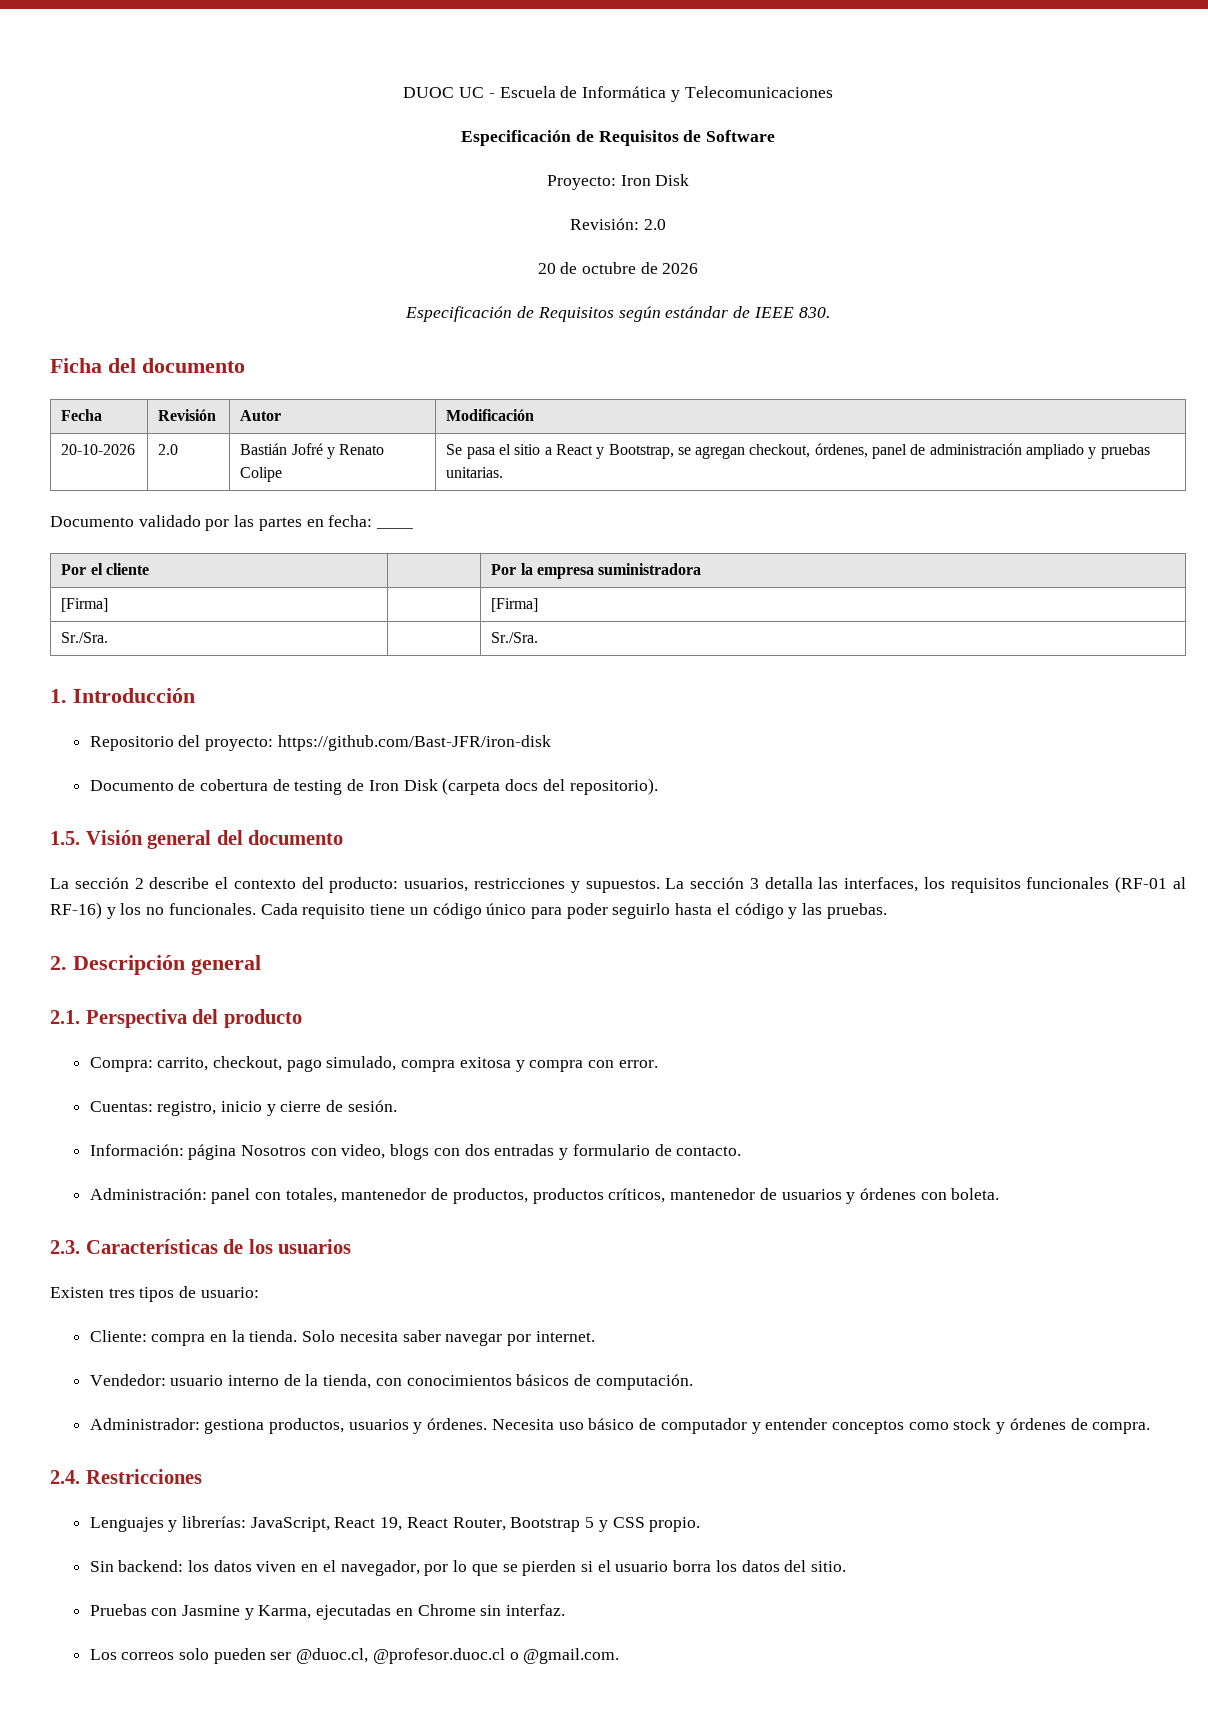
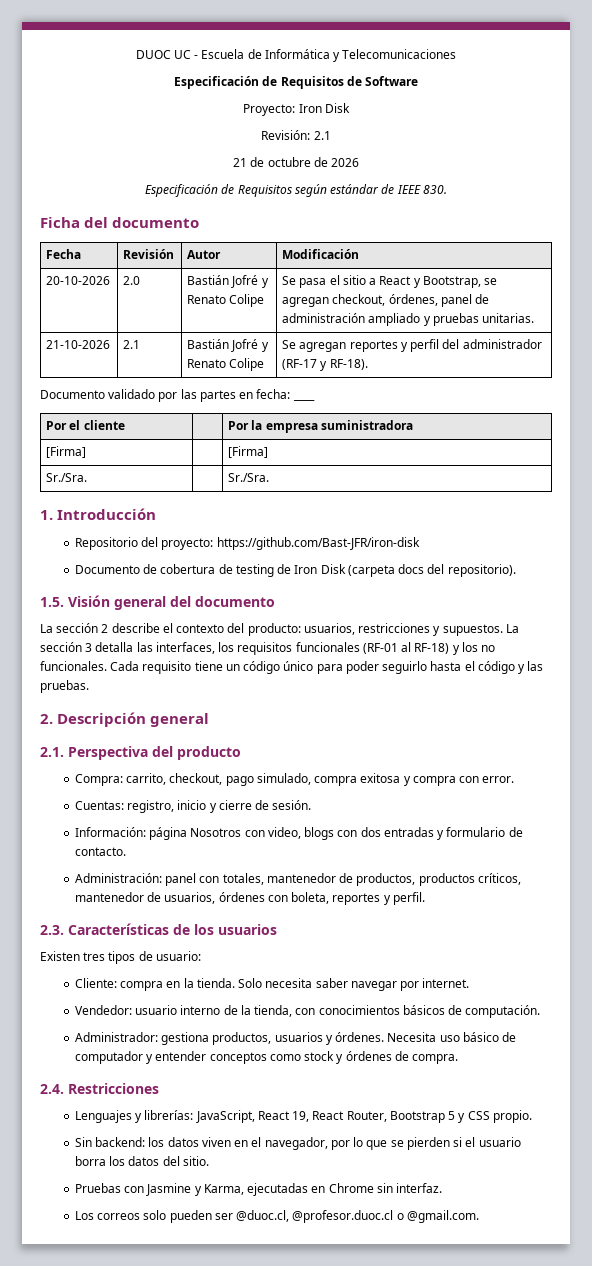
[643,219,666,230] [537,263,556,274] 2.0 // 20 -> [313,131,331,140] [233,158,248,167] 2.1 // 21
(504, 472) none -> [46,340,111,349] [123,340,141,349] [187,339,269,352] [187,358,265,371] [282,339,542,352] [282,359,368,371] // 21-10-2026 | 2.1 | Bastián Jofré y Renato Colipe | Se agregan reportes y perfil del administrador (RF-17 y RF-18).
[50,902,102,919] RF-16) -> [414,643,450,654] RF-18)
[781,1188,1000,1204] usuarios y órdenes con boleta. -> [164,892,425,905] usuarios, órdenes con boleta, reportes y perfil.

